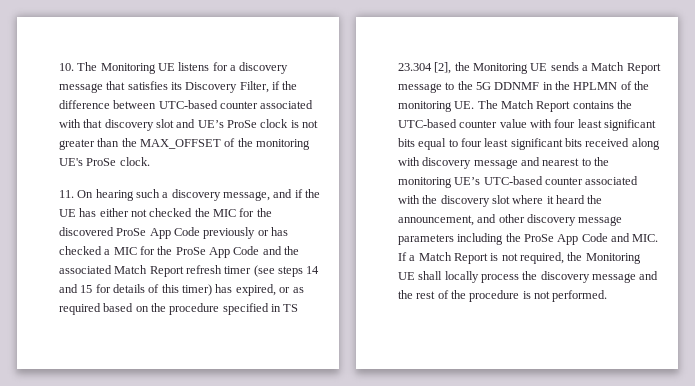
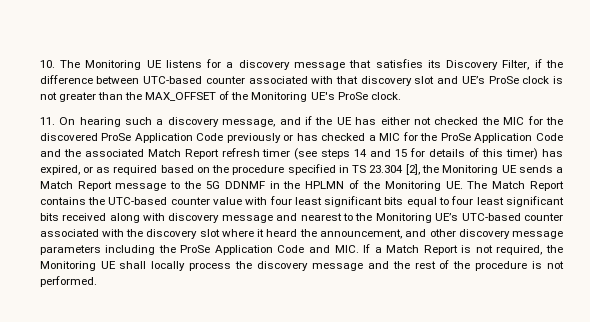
[256,139,311,150] monitoring -> [251,92,308,102] Monitoring
[149,228,171,239] App -> [134,133,193,143] Application
[209,247,231,258] App -> [474,133,533,143] Application
[397,101,452,112] monitoring -> [384,181,441,191] Monitoring
[397,177,452,188] monitoring -> [375,213,432,223] Monitoring
[557,234,579,245] App -> [214,245,273,255] Application

